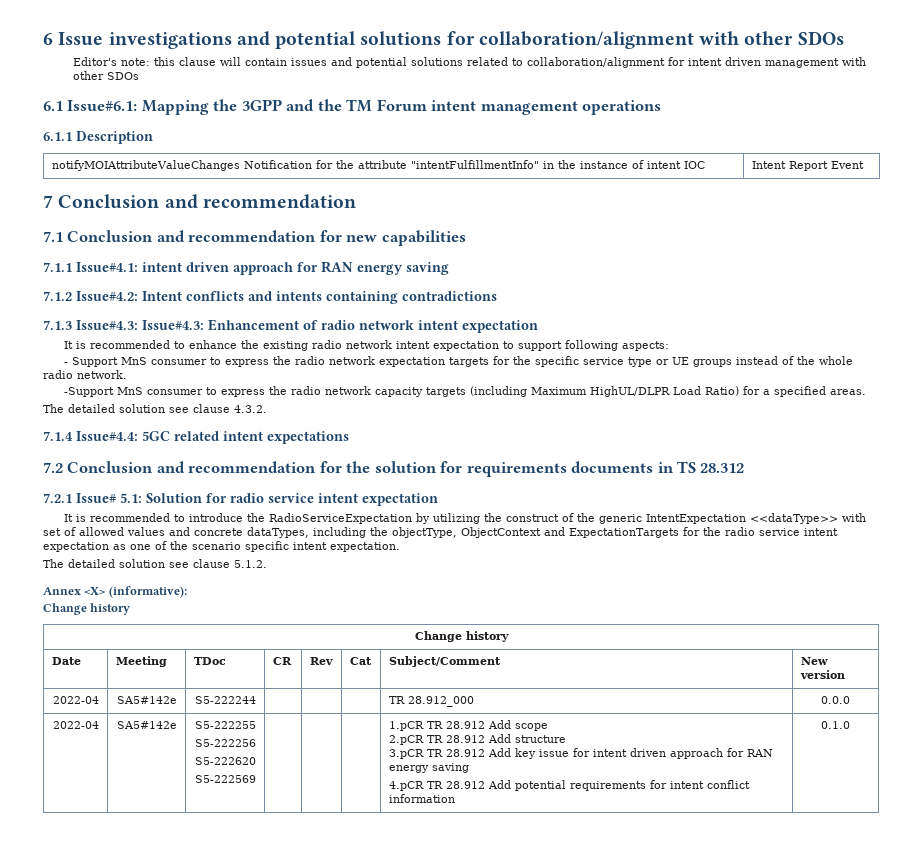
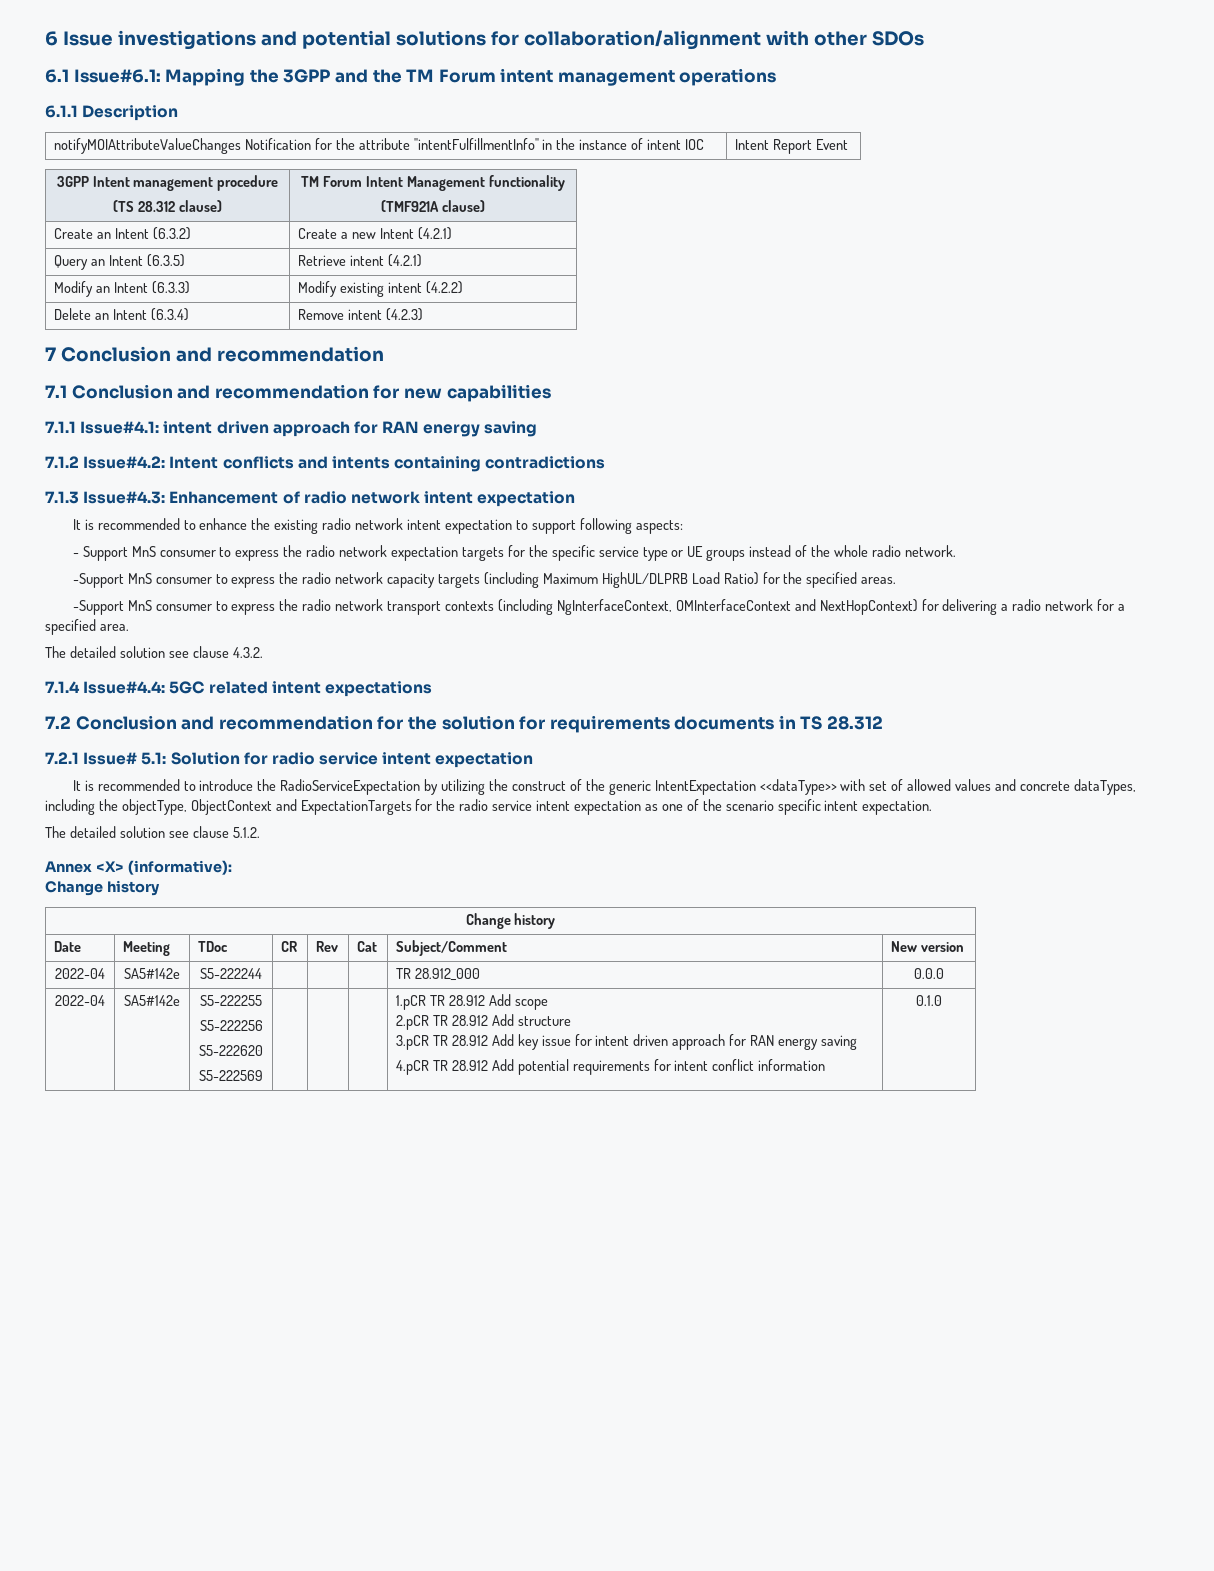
[72,57,866,68] [72,71,139,80] // Editor's note: this clause will contain issues and potential solutions related to collaboration/alignment for intent driven management with other SDOs -> (924, 38) none
(864, 165) none -> [56,175,279,191] [113,200,222,212] [301,175,565,191] [381,200,485,212] [54,227,191,240] [298,227,452,240] [54,254,185,270] [298,254,422,267] [54,281,190,297] [298,281,463,297] [54,308,189,321] [298,308,423,321] // 3GPP Intent management procedure // (TS 28.312 clause) | TM Forum Intent Management functionality // (TMF921A clause) // Create an Intent (6.3.2) | Create a new Intent (4.2.1) // Query an Intent (6.3.5) | Retrieve intent (4.2.1) // Modify an Intent (6.3.3) | Modify existing intent (4.2.2) // Delete an Intent (6.3.4) | Remove intent (4.2.3)
[142,320,204,330] Issue#4.3: -> (166, 497) none
[589,386,670,397] HighUL/DLPR -> [601,572,688,588] HighUL/DLPRB
(760, 390) none -> [783,572,897,588] [72,599,1115,615] the specified areas. // -Support MnS consumer to express the radio network transport contexts (including NgInterfaceContext, OMInterfaceContext and NextHopContext) for delivering a radio network for
[829,389,866,395] areas. -> [99,624,129,631] area.

